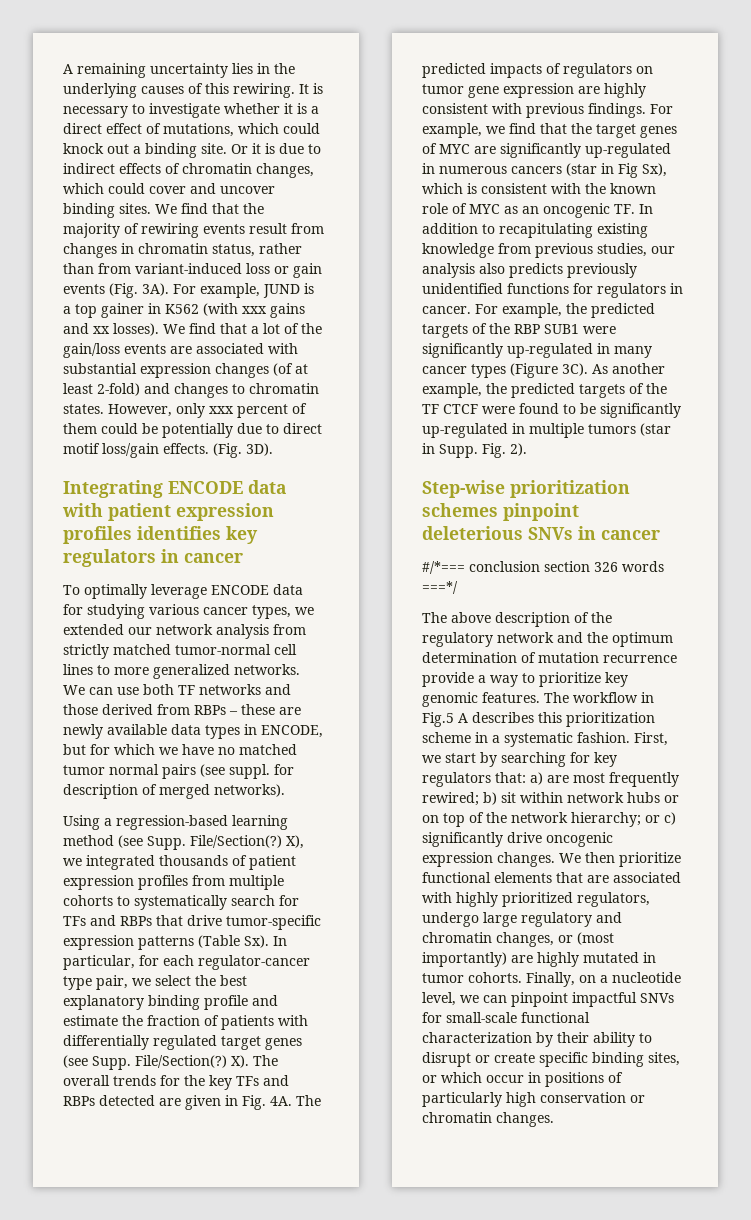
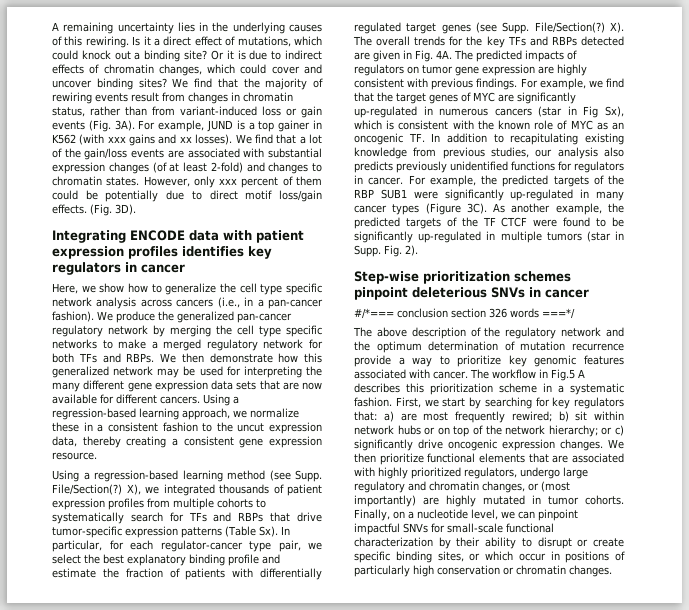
[299,83,323,94] [63,103,307,118] It is necessary to investigate whether it is -> [132,36,151,46] Is it
[201,143,227,154] site. -> [184,50,208,60] site?
[119,203,151,214] sites. -> [138,78,167,88] sites?
[63,584,303,599] [63,604,314,619] [63,624,306,639] [63,644,297,659] [63,664,300,679] [63,684,291,695] [63,704,301,715] [63,724,323,739] [63,744,297,755] [63,764,294,779] [63,784,285,799] To optimally leverage ENCODE data for studying various cancer types, we extended our network analysis from strictly matched tumor-normal cell lines to more generalized networks. We can use both TF networks and those derived from RBPs – these are newly available data types in ENCODE, but for which we have no matched tumor normal pairs (see suppl. for description of merged networks). -> [52,283,322,295] [52,297,323,309] [52,311,292,323] [52,325,322,337] [52,339,323,351] [52,353,322,363] [52,366,322,378] [52,380,322,392] [52,394,239,406] [52,408,299,420] [52,422,322,434] [52,436,322,448] [52,452,97,460] Here, we show how to generalize the cell type specific network analysis across cancers (i.e., in a pan-cancer fashion). We produce the generalized pan-cancer regulatory network by merging the cell type specific networks to make a merged regulatory network for both TFs and RBPs. We then demonstrate how this generalized network may be used for interpreting the many different gene expression data sets that are now available for different cancers. Using a regression-based learning approach, we normalize these in a consistent fashion to the uncut expression data, thereby creating a consistent gene expression resource.
[482,692,540,703] features. -> [584,355,624,365] [354,369,468,379] features associated with cancer.

